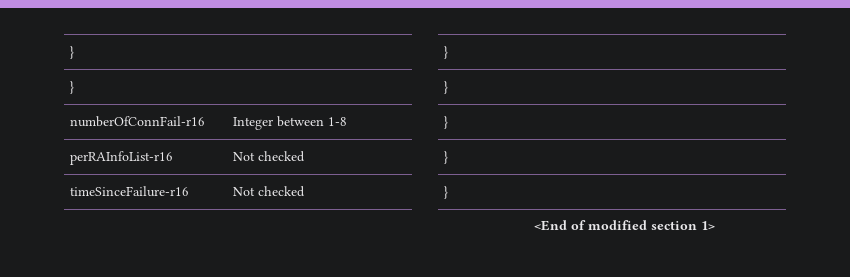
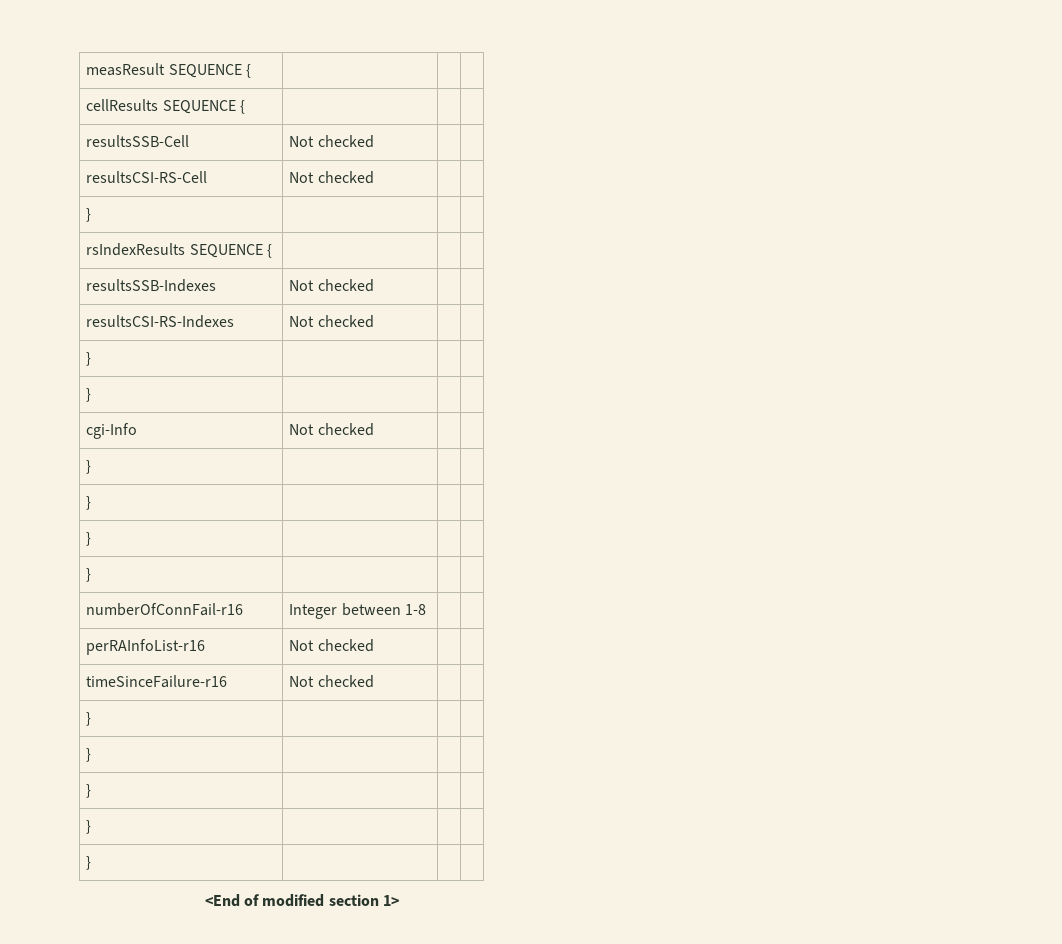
(69, 52) none -> [86,63,251,78] [86,99,245,114] [86,135,190,147] [289,135,374,148] [86,171,208,183] [289,171,374,184] [86,208,92,222] [86,243,272,258] [86,279,217,292] [289,279,374,292] [86,315,235,328] [289,315,374,328] [86,352,92,366] [86,388,92,402] [86,423,138,439] [289,423,374,436] [86,460,92,474] [86,496,92,510] measResult SEQUENCE { | | | // cellResults SEQUENCE { | | | // resultsSSB-Cell | Not checked | | // resultsCSI-RS-Cell | Not checked | | // } | | | // rsIndexResults SEQUENCE { | | | // resultsSSB-Indexes | Not checked | | // resultsCSI-RS-Indexes | Not checked | | // } | | | // } | | | // cgi-Info | Not checked | | // } | | | // } | | | //

